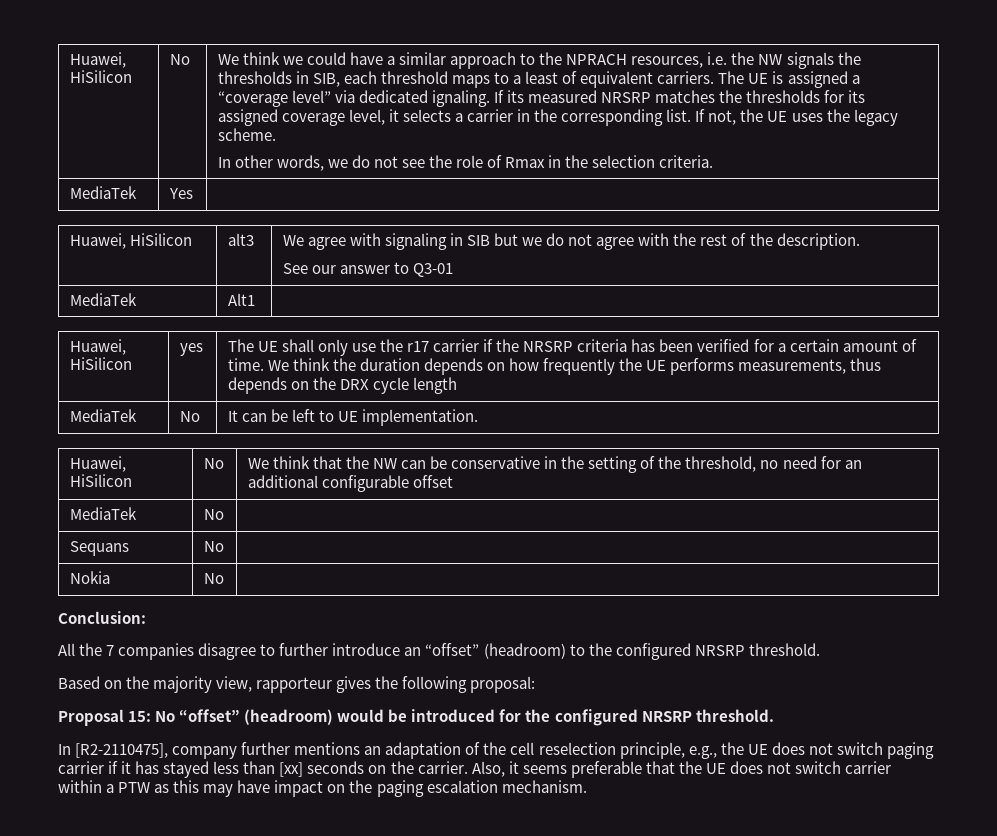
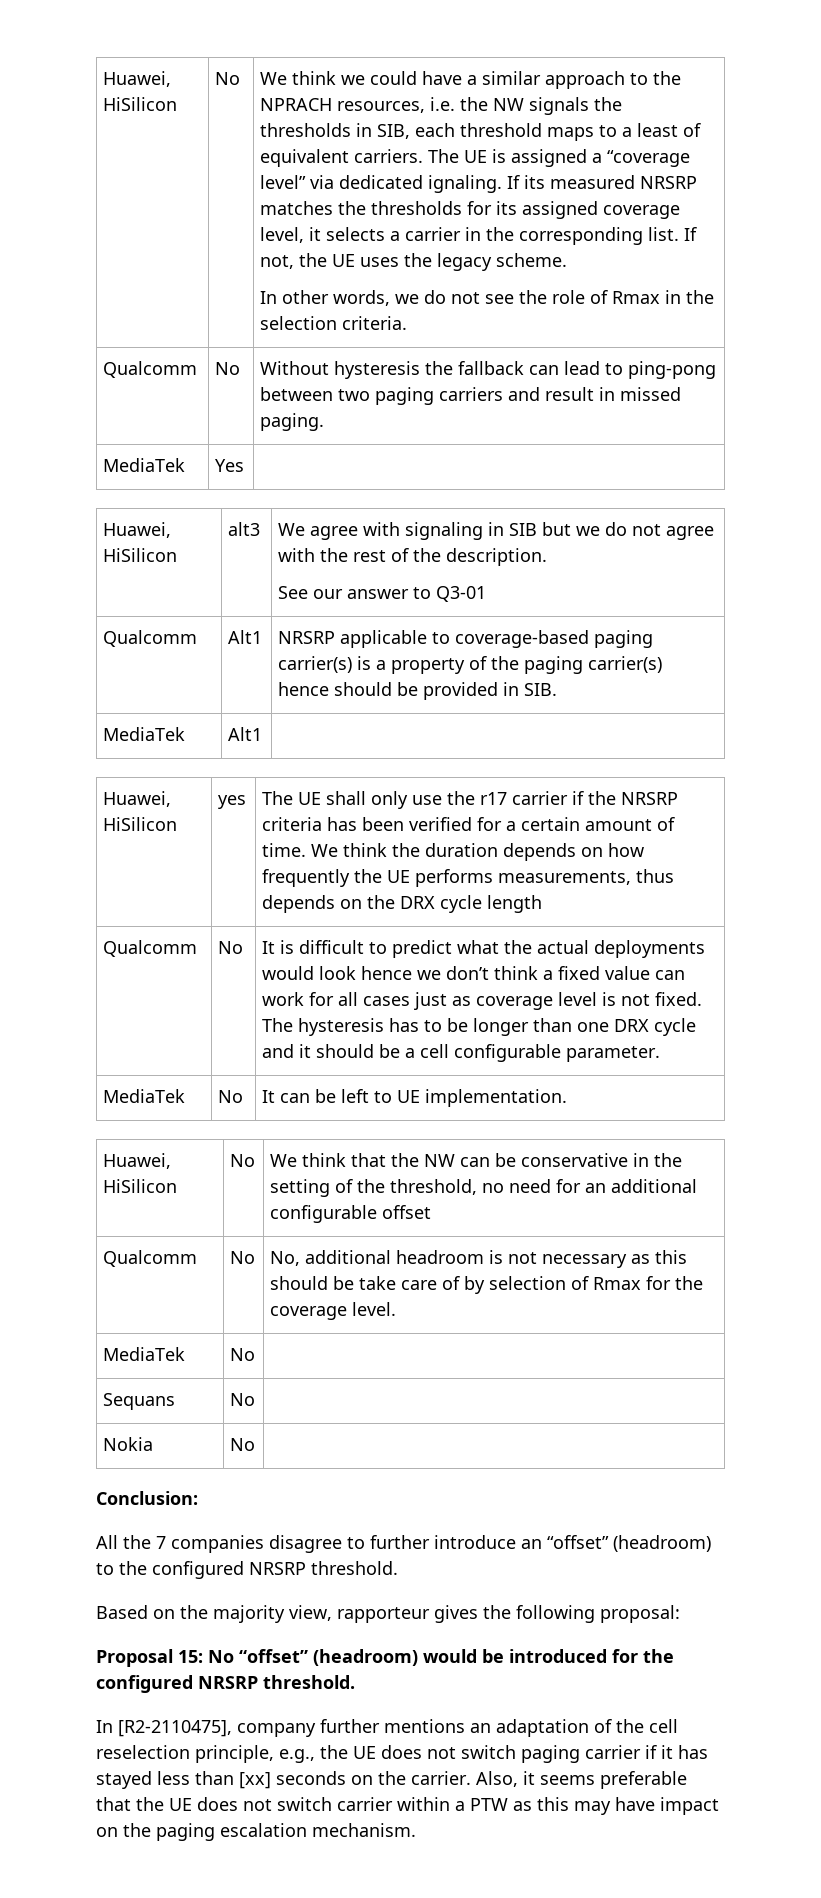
(714, 161) none -> [103,361,198,378] [215,362,241,375] [260,361,717,379] [260,387,682,405] [260,413,325,431] // Qualcomm | No | Without hysteresis the fallback can lead to ping-pong between two paging carriers and result in missed paging.
(453, 270) none -> [103,630,198,647] [228,630,263,644] [278,630,654,648] [278,656,663,674] [278,682,558,700] // Qualcomm | Alt1 | NRSRP applicable to coverage-based paging carrier(s) is a property of the paging carrier(s) hence should be provided in SIB.
(458, 385) none -> [103,940,198,957] [218,941,244,954] [262,940,706,958] [262,966,686,980] [262,992,703,1010] [262,1018,697,1036] [262,1044,661,1062] // Qualcomm | No | It is difficult to predict what the actual deployments would look hence we don’t think a fixed value can work for all cases just as coverage level is not fixed. The hysteresis has to be longer than one DRX cycle and it should be a cell configurable parameter.
(453, 481) none -> [103,1250,198,1267] [230,1251,256,1264] [270,1250,688,1268] [270,1276,704,1294] [270,1302,397,1320] // Qualcomm | No | No, additional headroom is not necessary as this should be take care of by selection of Rmax for the coverage level.

